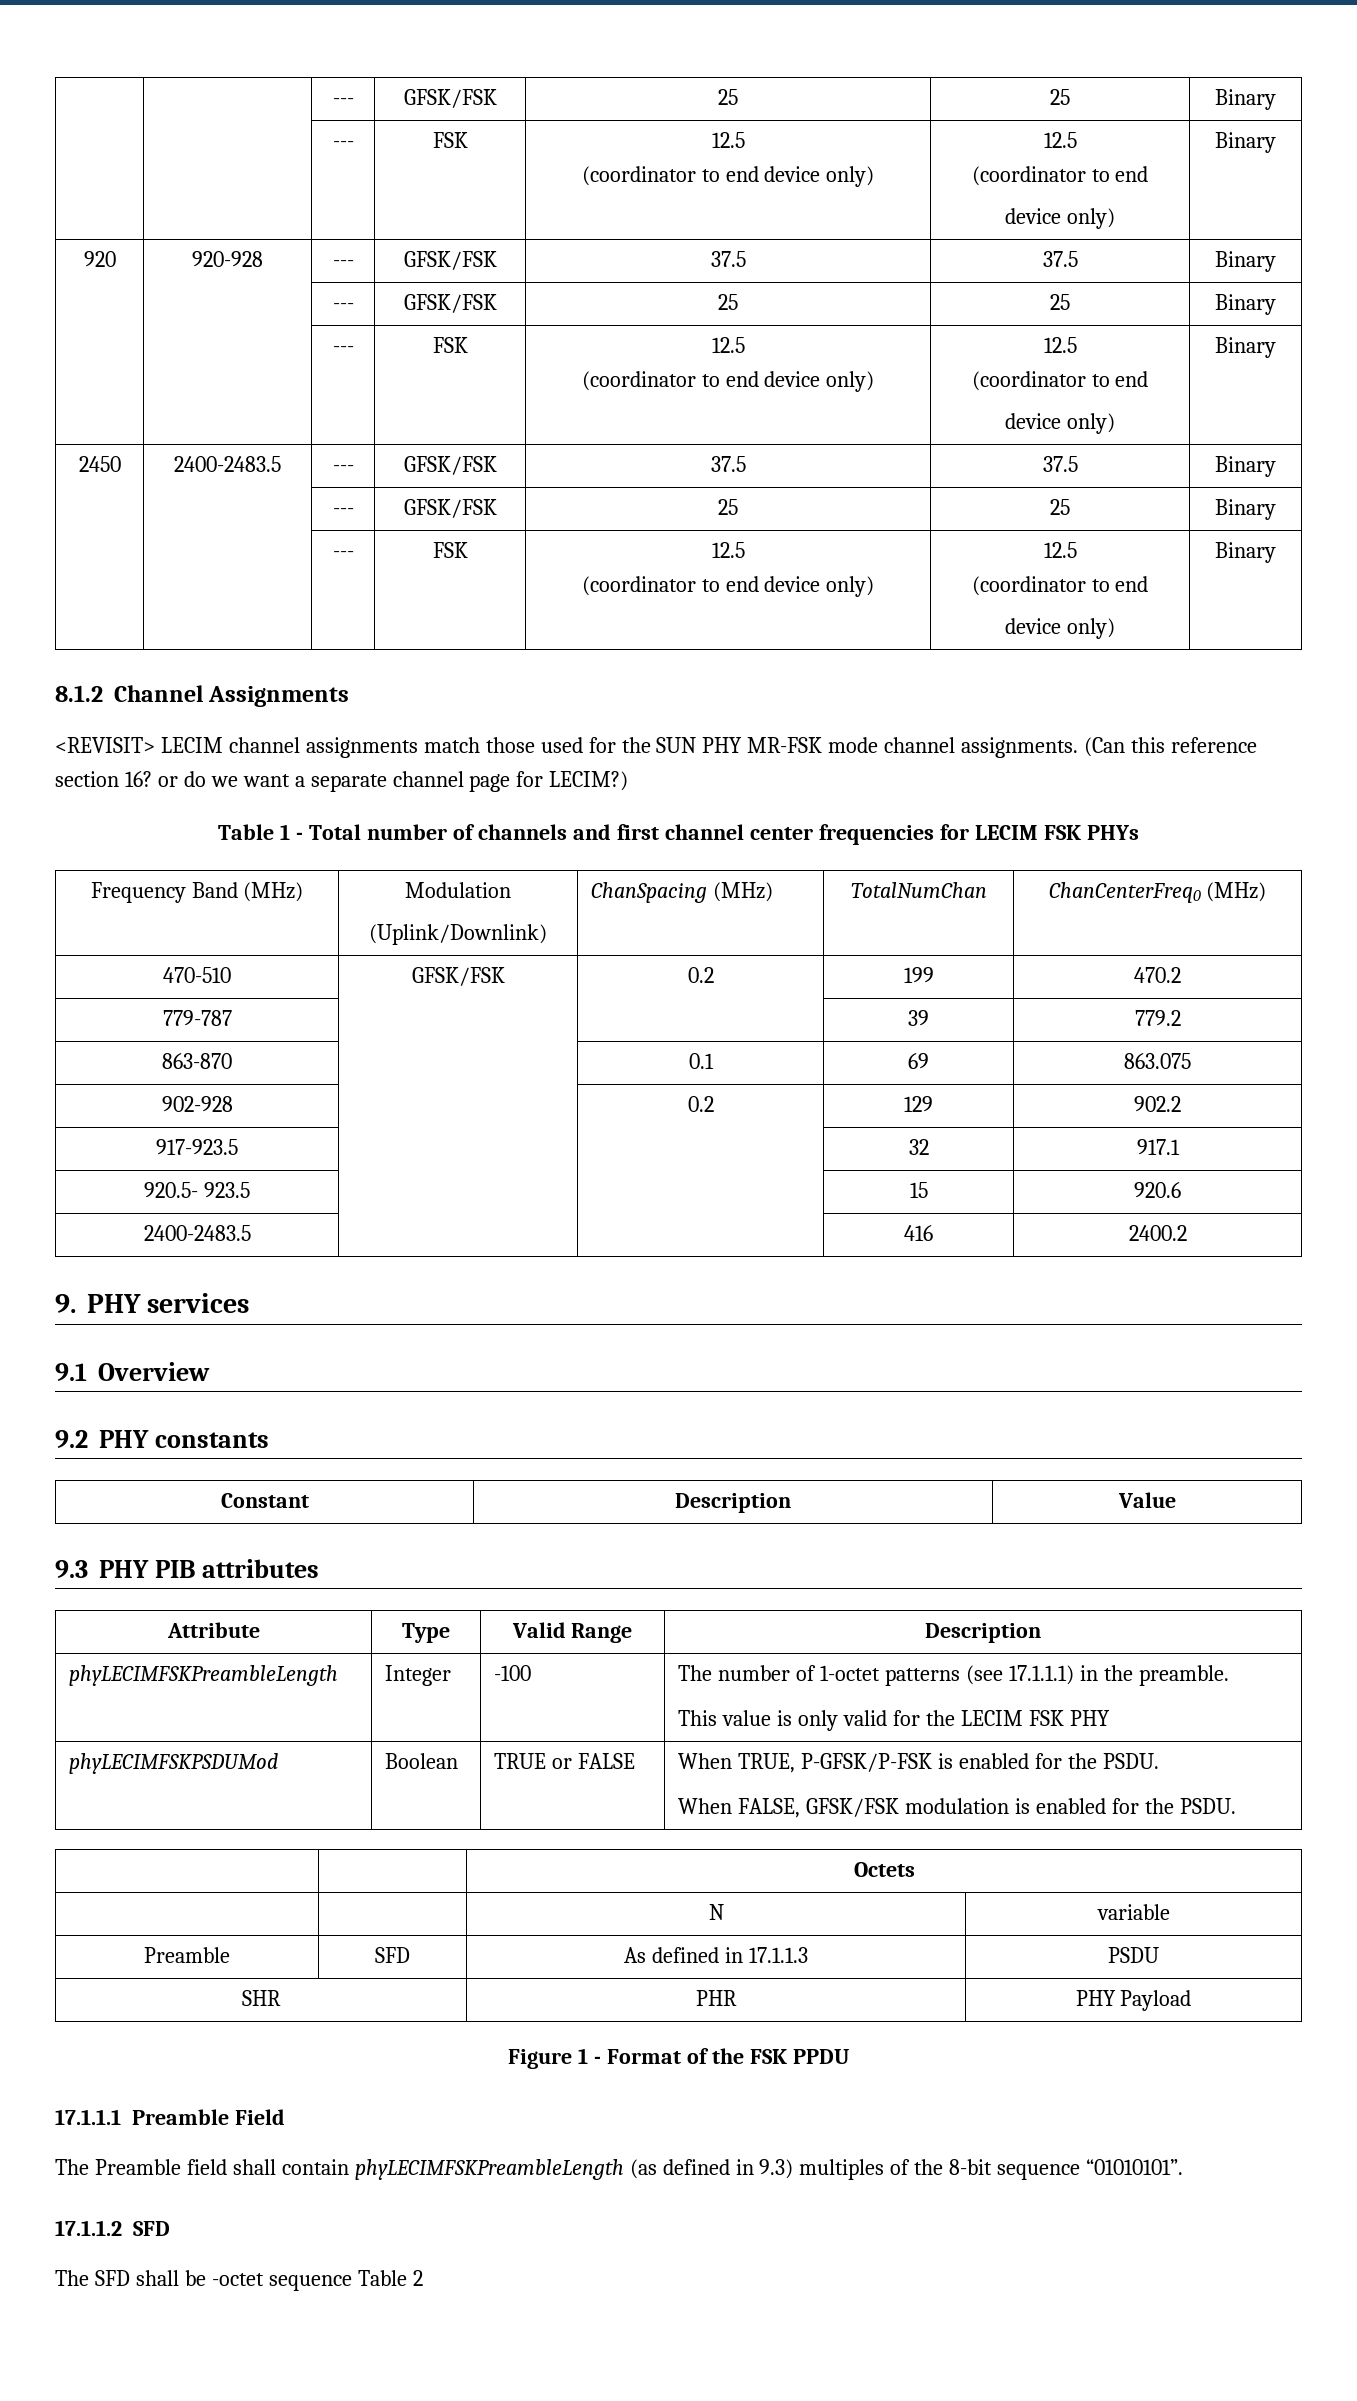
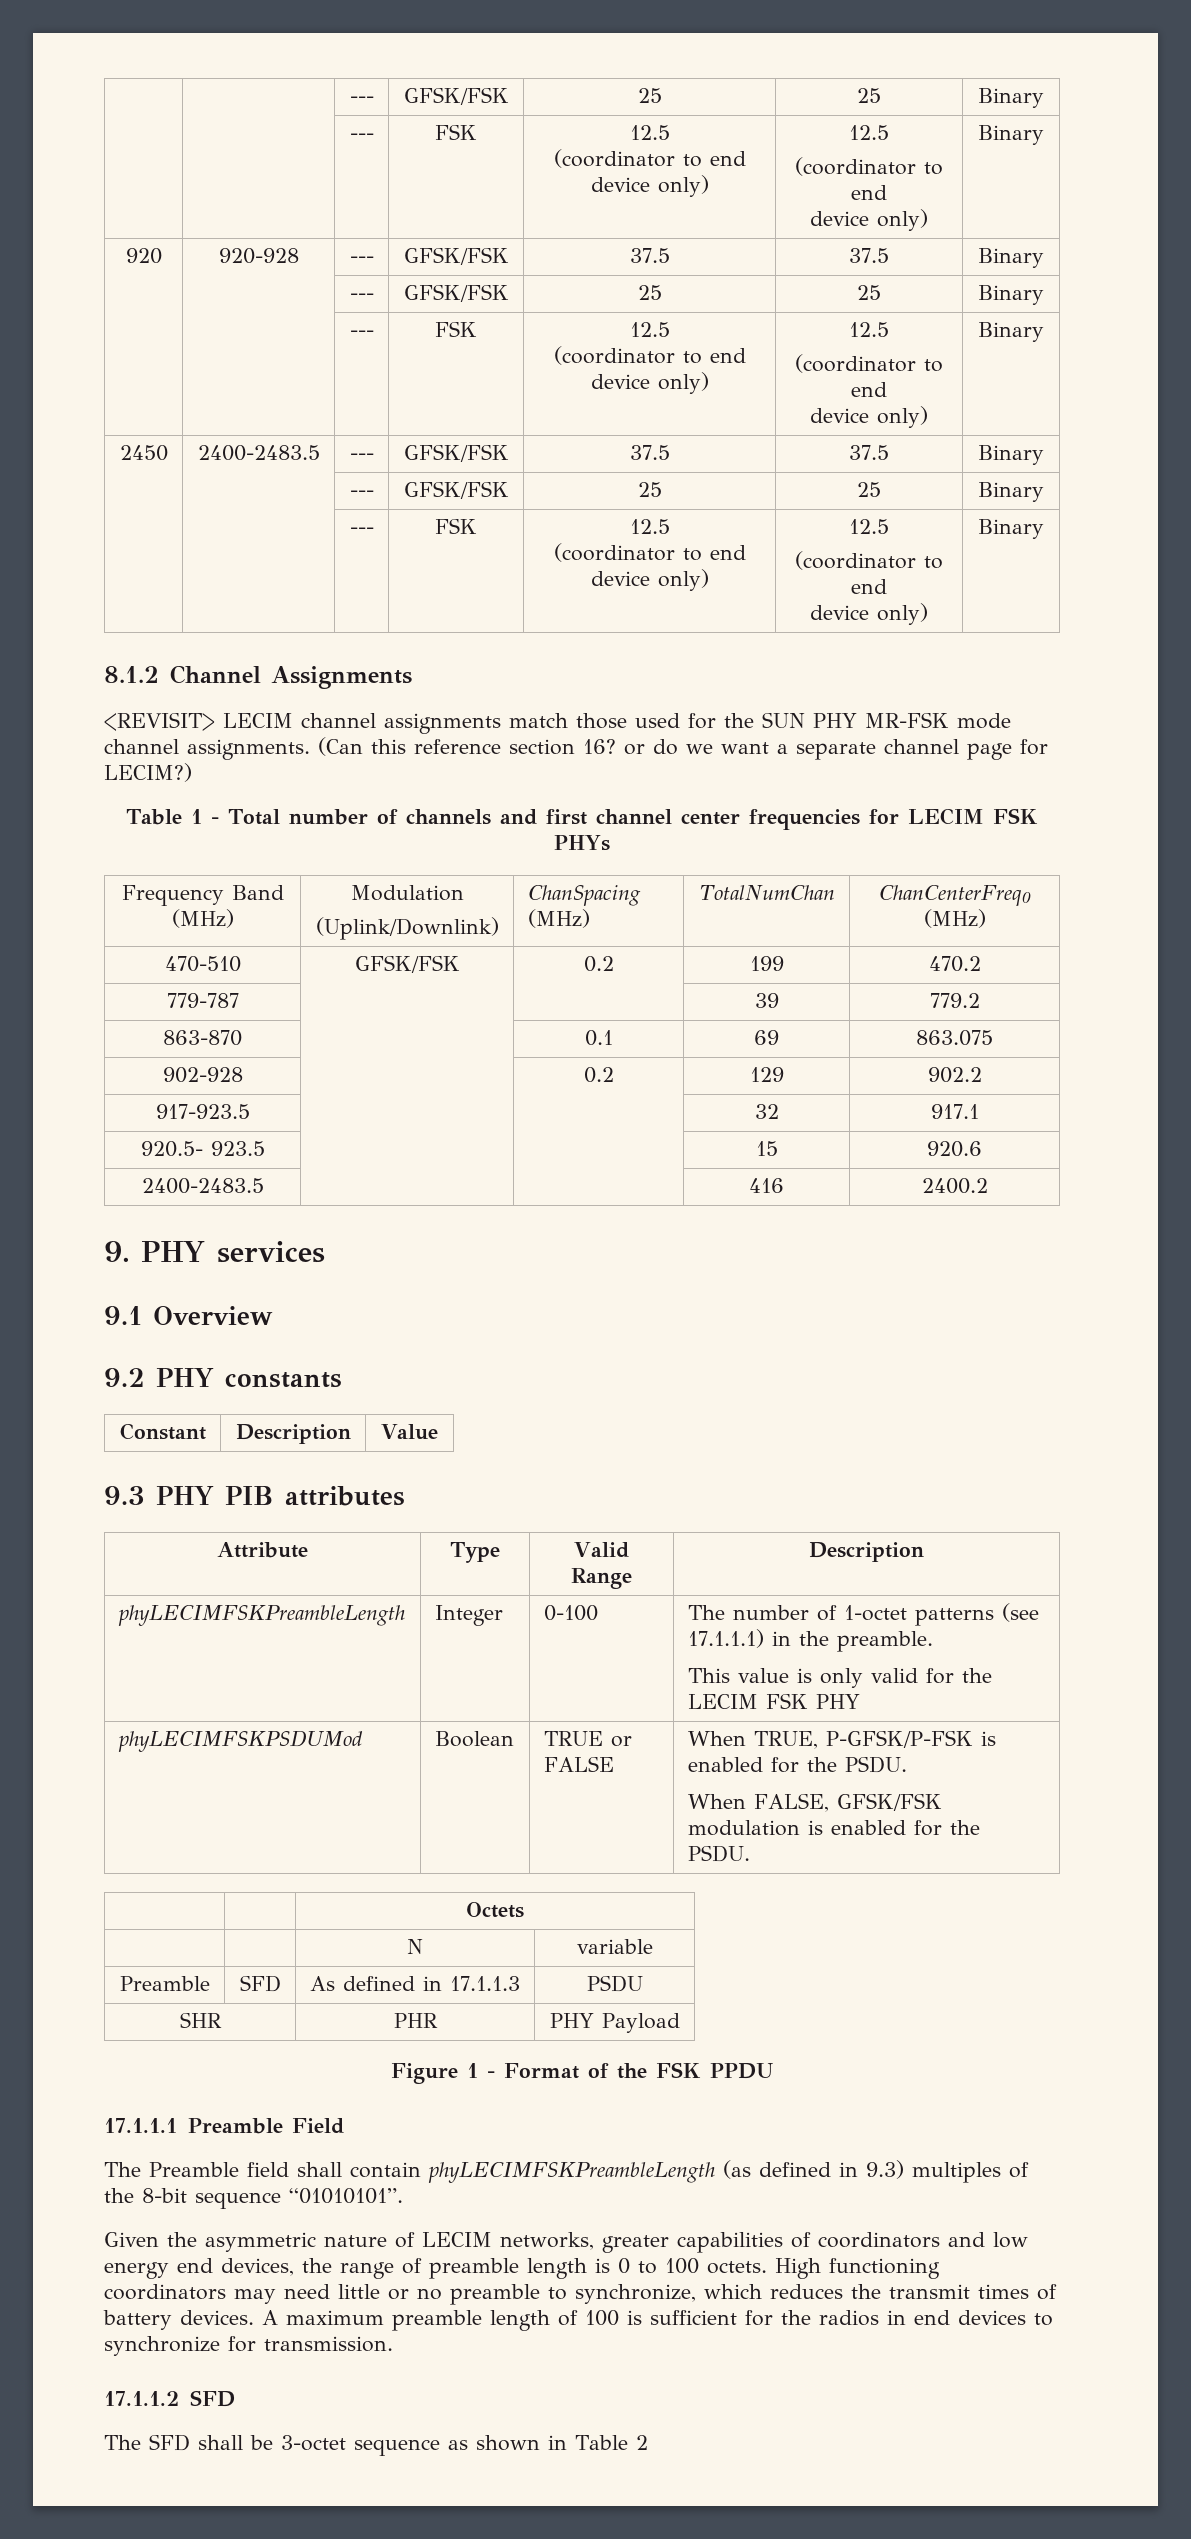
[494,1665,532,1681] -100 -> [543,1605,598,1621] 0-100
(1184, 2167) none -> [104,2232,1028,2253] [104,2258,940,2279] [104,2284,1057,2305] [103,2310,1053,2331] [104,2336,393,2356] // Given the asymmetric nature of LECIM networks, greater capabilities of coordinators and low energy end devices, the range of preamble length is 0 to 100 octets. High functioning coordinators may need little or no preamble to synchronize, which reduces the transmit times of battery devices. A maximum preamble length of 100 is sufficient for the radios in end devices to synchronize for transmission.
[211,2273,352,2291] -octet sequence -> [281,2435,567,2456] 3-octet sequence as shown in

